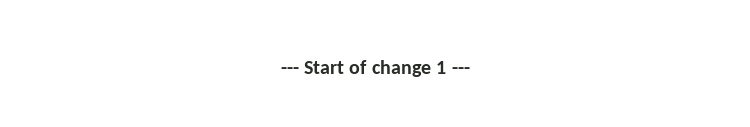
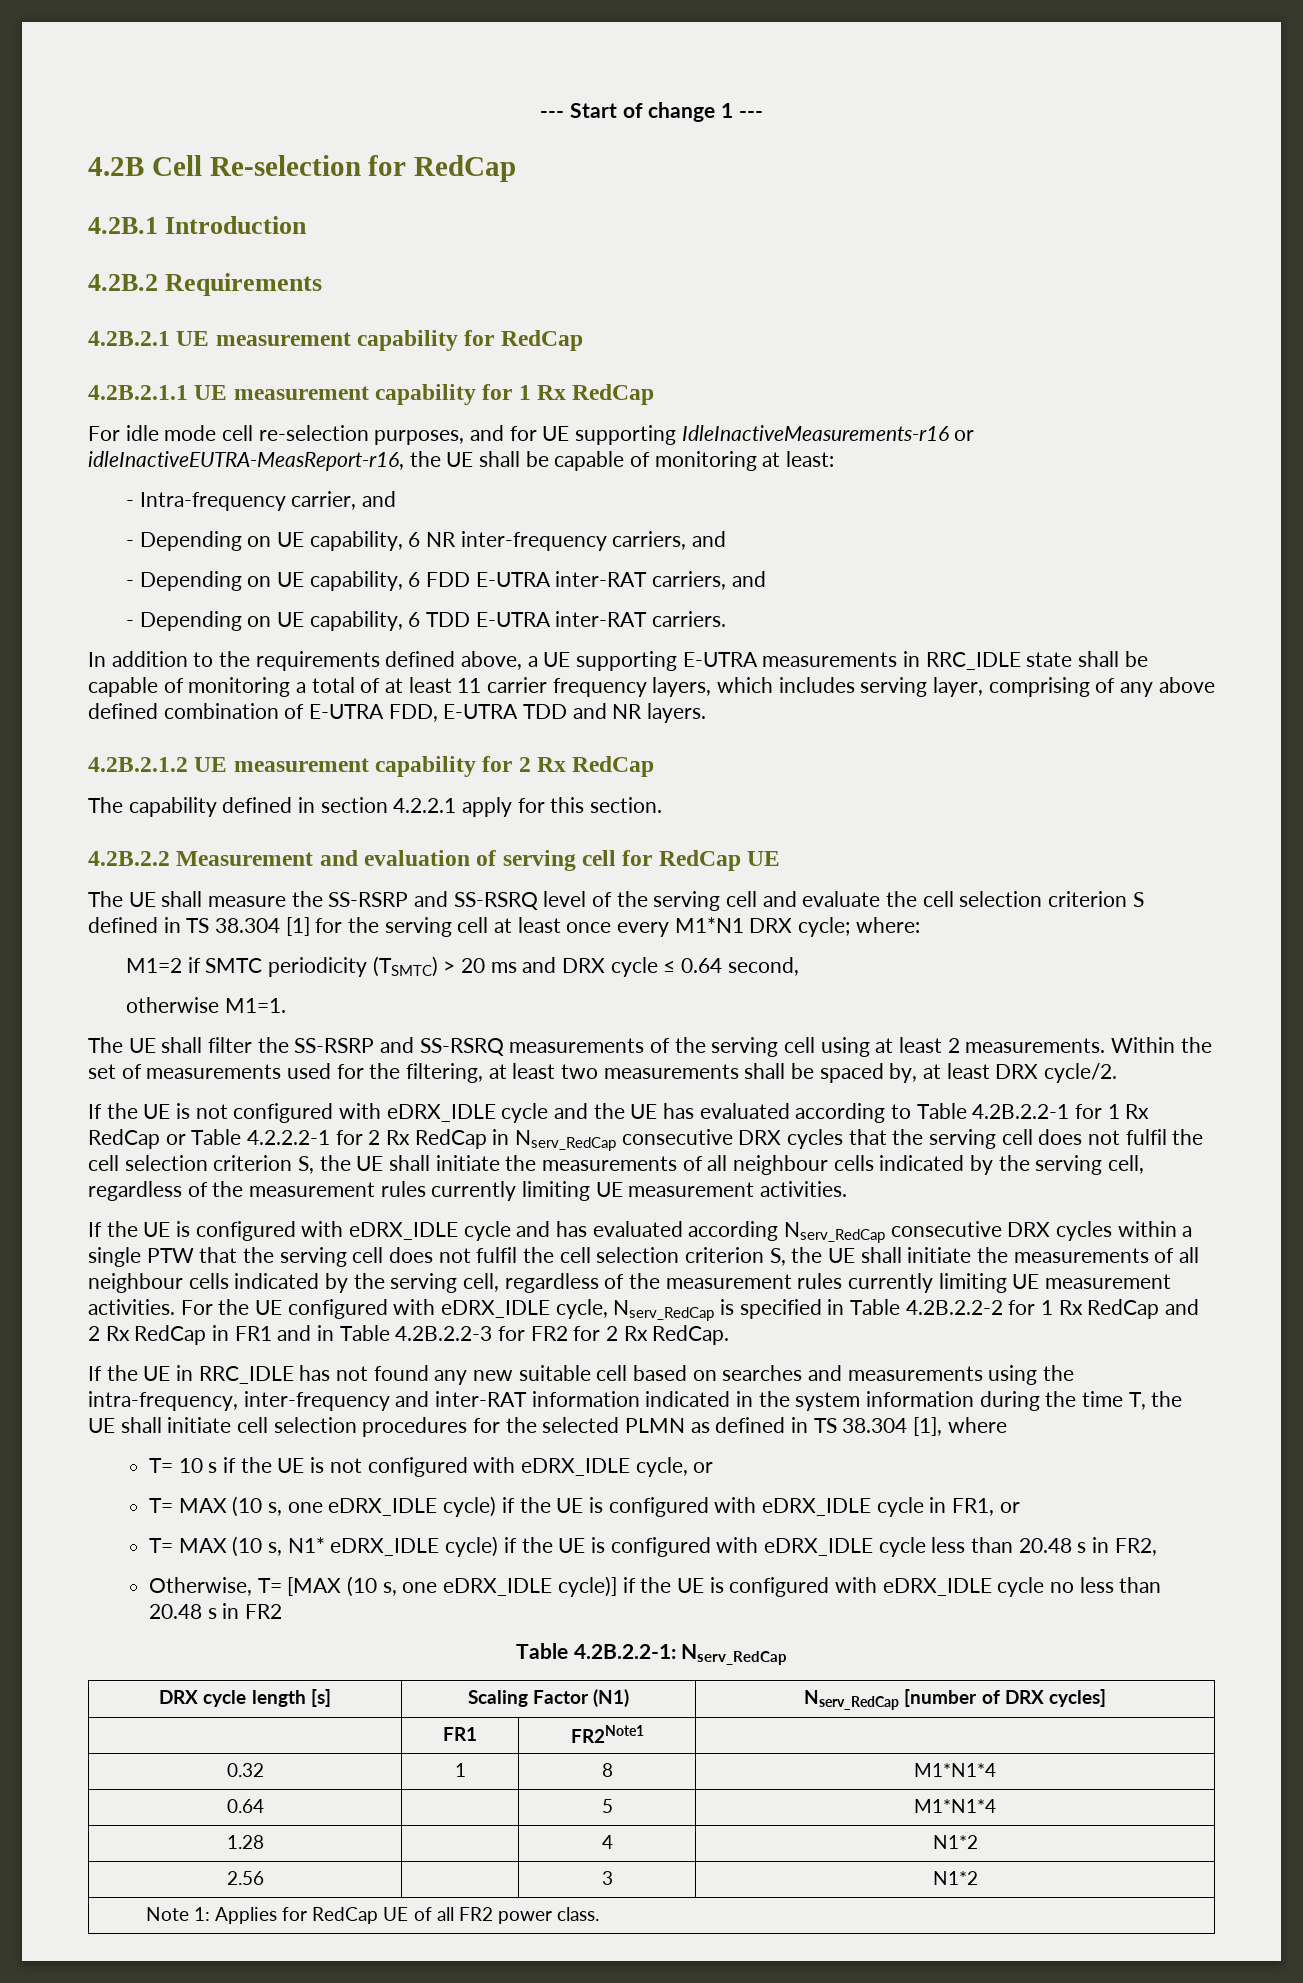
(470, 70) none -> [88,155,517,182] [88,216,308,234] [88,273,323,296] [88,330,583,351] [88,384,655,405] [88,425,975,445] [88,451,835,471] [126,491,397,511] [126,531,727,551] [126,571,766,591] [126,611,727,631] [88,651,1148,671] [88,677,1215,697] [88,703,707,723] [88,756,655,777] [88,797,663,817] [88,850,781,871] [88,891,1144,911] [88,917,920,937] [126,956,799,977] [126,997,286,1013] [88,1037,1212,1057] [88,1063,1118,1083] [88,1103,1150,1123] [88,1129,1204,1151] [88,1155,1145,1175] [88,1181,848,1201] [88,1221,1193,1243] [88,1247,1200,1267] [88,1273,1172,1293] [88,1299,1200,1321] [88,1325,730,1345] [88,1365,1075,1385] [88,1391,1183,1411] [88,1417,1007,1437] [149,1457,714,1477] [149,1496,1020,1517] [149,1536,1157,1557] [149,1576,1162,1597] [149,1603,283,1619] [515,1643,788,1665] [159,1689,331,1707] [467,1689,630,1707] [804,1689,1106,1710] [443,1727,477,1741] [570,1725,644,1743] [226,1763,264,1777] [454,1763,466,1777] [601,1763,613,1777] [914,1763,996,1777] [226,1799,264,1813] [601,1799,613,1813] [914,1799,996,1813] [226,1835,264,1849] [601,1835,613,1849] [932,1835,978,1849] [226,1871,264,1885] [601,1871,613,1885] [932,1871,978,1885] [145,1907,600,1924] // 4.2B Cell Re-selection for RedCap // 4.2B.1 Introduction // 4.2B.2 Requirements // 4.2B.2.1 UE measurement capability for RedCap // 4.2B.2.1.1 UE measurement capability for 1 Rx RedCap // For idle mode cell re-selection purposes, and for UE supporting IdleInactiveMeasurements-r16 or idleInactiveEUTRA-MeasReport-r16, the UE shall be capable of monitoring at least: // - Intra-frequency carrier, and // - Depending on UE capability, 6 NR inter-frequency carriers, and // - Depending on UE capability, 6 FDD E-UTRA inter-RAT carriers, and // - Depending on UE capability, 6 TDD E-UTRA inter-RAT carriers. // In addition to the requirements defined above, a UE supporting E-UTRA measurements in RRC_IDLE state shall be capable of monitoring a total of at least 11 carrier frequency layers, which includes serving layer, comprising of any above defined combination of E-UTRA FDD, E-UTRA TDD and NR layers. // 4.2B.2.1.2 UE measurement capability for 2 Rx RedCap // The capability defined in section 4.2.2.1 apply for this section. // 4.2B.2.2 Measurement and evaluation of serving cell for RedCap UE // The UE shall measure the SS-RSRP and SS-RSRQ level of the serving cell and evaluate the cell selection criterion S defined in TS 38.304 [1] for the serving cell at least once every M1*N1 DRX cycle; where: // M1=2 if SMTC periodicity (TSMTC) > 20 ms and DRX cycle ≤ 0.64 second, // otherwise M1=1. // The UE shall filter the SS-RSRP and SS-RSRQ measurements of the serving cell using at least 2 measurements. Within the set of measurements used for the filtering, at least two measurements shall be spaced by, at least DRX cycle/2. // If the UE is not configured with eDRX_IDLE cycle and the UE has evaluated according to Table 4.2B.2.2-1 for 1 Rx RedCap or Table 4.2.2.2-1 for 2 Rx RedCap in Nserv_RedCap consecutive DRX cycles that the serving cell does not fulfil the cell selection criterion S, the UE shall initiate the measurements of all neighbour cells indicated by the serving cell, regardless of the measurement rules currently limiting UE measurement activities. // If the UE is configured with eDRX_IDLE cycle and has evaluated according Nserv_RedCap consecutive DRX cycles within a single PTW that the serving cell does not fulfil the cell selection criterion S, the UE shall initiate the measurements of all neighbour cells indicated by the serving cell, regardless of the measurement rules currently limiting UE measurement activities. For the UE configured with eDRX_IDLE cycle, Nserv_RedCap is specified in Table 4.2B.2.2-2 for 1 Rx RedCap and 2 Rx RedCap in FR1 and in Table 4.2B.2.2-3 for FR2 for 2 Rx RedCap. // If the UE in RRC_IDLE has not found any new suitable cell based on searches and measurements using the intra-frequency, inter-frequency and inter-RAT information indicated in the system information during the time T, the UE shall initiate cell selection procedures for the selected PLMN as defined in TS 38.304 [1], where // T= 10 s if the UE is not configured with eDRX_IDLE cycle, or // T= MAX (10 s, one eDRX_IDLE cycle) if the UE is configured with eDRX_IDLE cycle in FR1, or // T= MAX (10 s, N1* eDRX_IDLE cycle) if the UE is configured with eDRX_IDLE cycle less than 20.48 s in FR2, // Otherwise, T= [MAX (10 s, one eDRX_IDLE cycle)] if the UE is configured with eDRX_IDLE cycle no less than 20.48 s in FR2 // Table 4.2B.2.2-1: Nserv_RedCap // DRX cycle length [s] | Scaling Factor (N1) | Nserv_RedCap [number of DRX cycles] // | FR1 | FR2Note1 | // 0.32 | 1 | 8 | M1*N1*4 // 0.64 | | 5 | M1*N1*4 // 1.28 | | 4 | N1*2 // 2.56 | | 3 | N1*2 // Note 1: Applies for RedCap UE of all FR2 power class.

